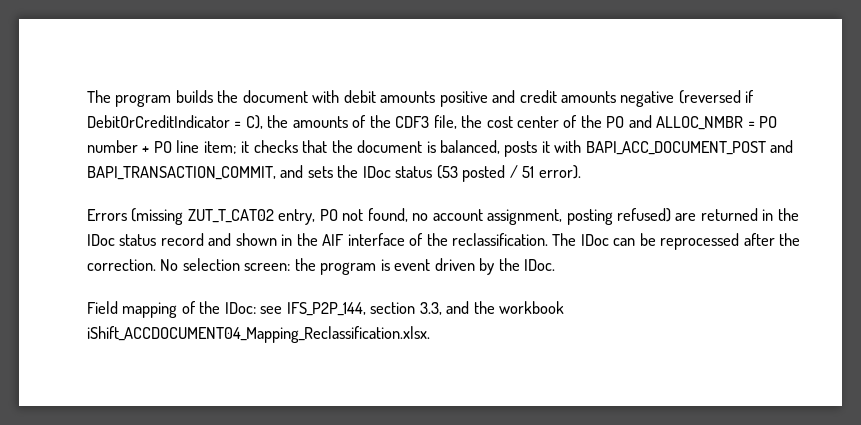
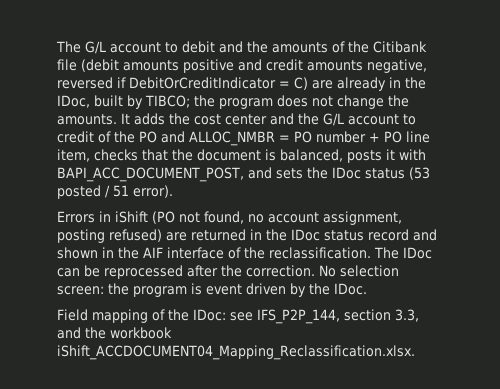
[87,90,376,107] The program builds the document with debit -> [56,41,427,54] [57,59,119,72] The G/L account to debit and the amounts of the Citibank file (debit
[620,90,741,107] negative (reversed -> [367,59,427,73] [57,77,113,89] negative, reversed
[245,115,560,129] C), the amounts of the CDF3 file, the cost center -> [294,77,426,91] [57,95,409,109] [57,113,416,126] [57,131,94,143] C) are already in the IDoc, built by TIBCO; the program does not change the amounts. It adds the cost center and the G/L account to credit
[203,141,250,154] item; it -> [57,149,90,162] item,
[585,140,794,155] [87,166,276,180] BAPI_ACC_DOCUMENT_POST and BAPI_TRANSACTION_COMMIT, -> [57,167,244,182] BAPI_ACC_DOCUMENT_POST,
[131,208,338,225] (missing ZUT_T_CAT02 entry, PO -> [99,211,175,224] in iShift (PO

